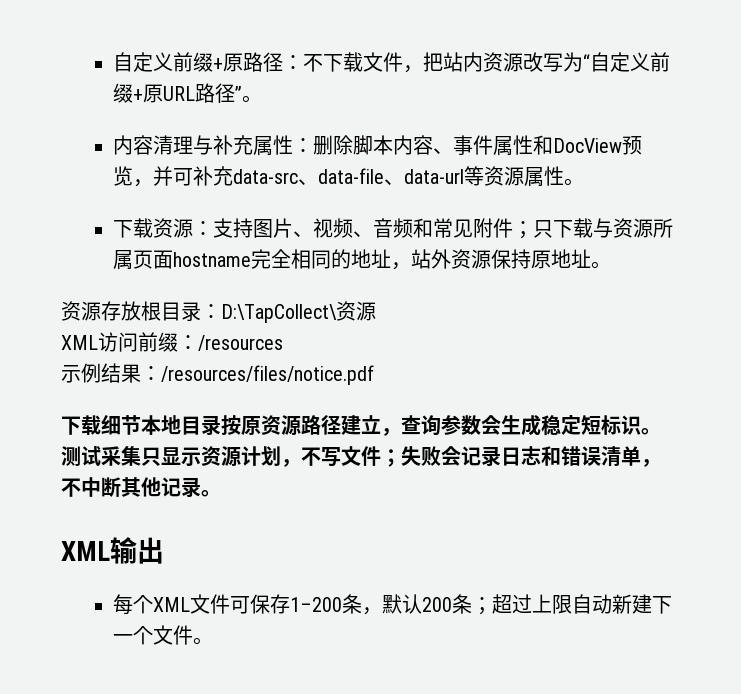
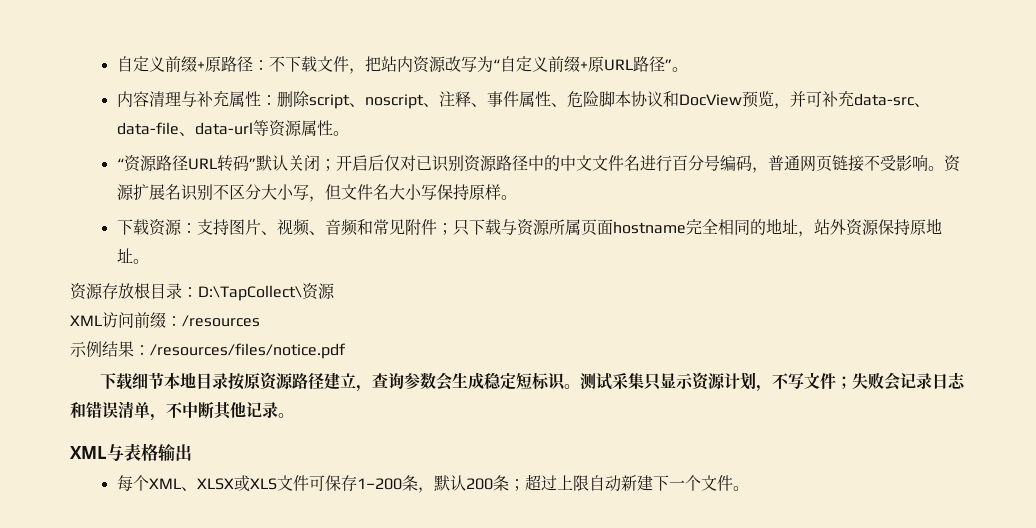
[352,135,533,156] 脚本内容、事件属性 -> [308,91,663,109] script、noscript、注释、事件属性、危险脚本协议
(584, 182) none -> [116,155,961,173] [116,184,517,202] // “资源路径URL转码”默认关闭；开启后仅对已识别资源路径中的中文文件名进行百分号编码，普通网页链接不受影响。资源扩展名识别不区分大小写，但文件名大小写保持原样。
(110, 551) none -> [107,443,158,461] 与表格
(190, 604) none -> [180,475,277,492] 、XLSX或XLS

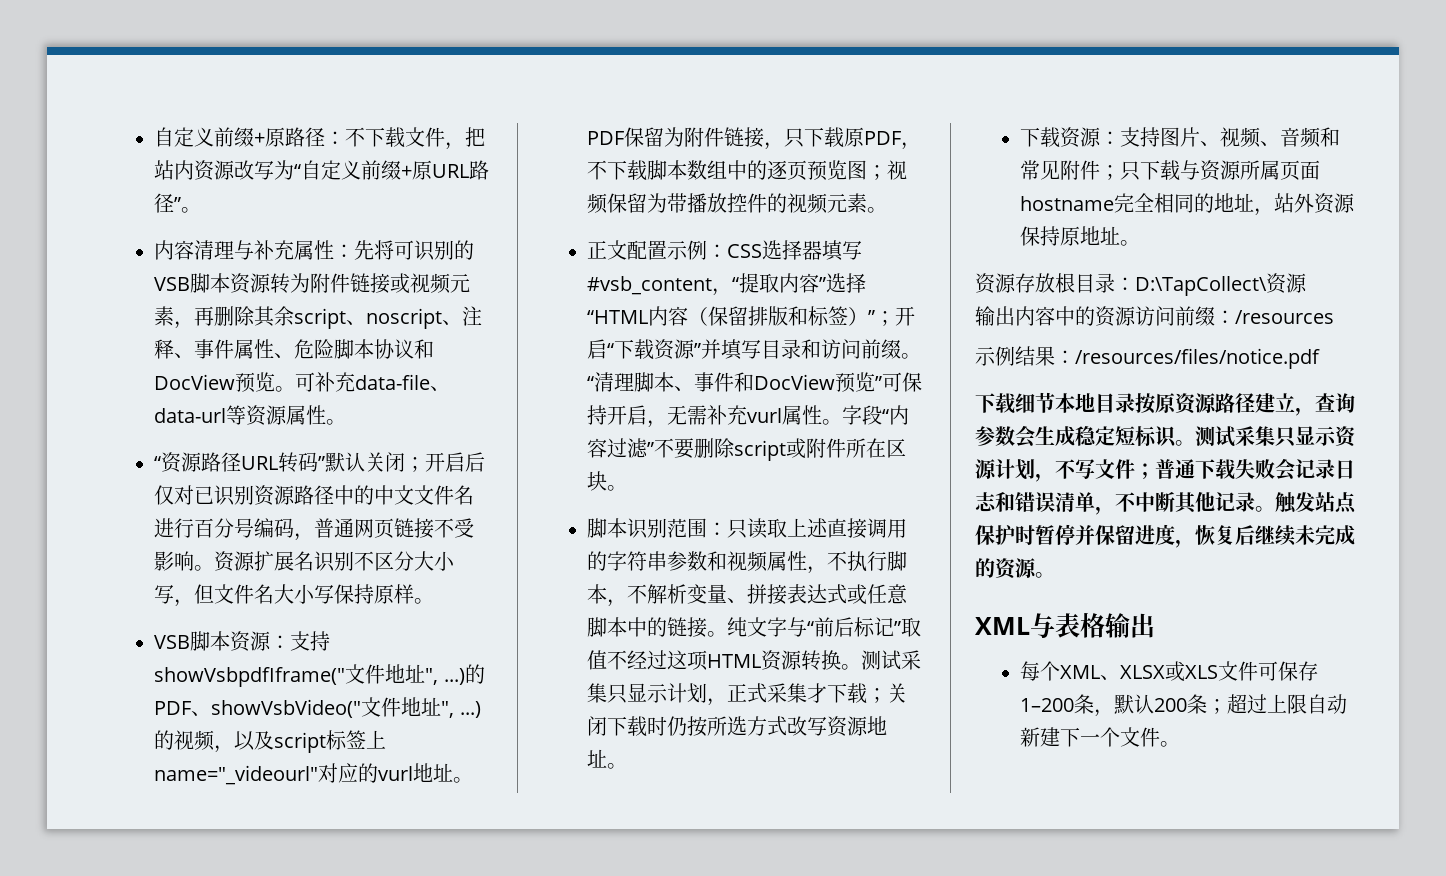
[276,91,310,107] 删除 -> [354,240,475,261] [154,273,471,294] [154,306,295,329] 先将可识别的VSB脚本资源转为附件链接或视频元素，再删除其余
[773,91,930,109] ，并可补充data-src、 -> [275,372,356,392] 。可补充
(517, 197) none -> [154,631,331,652] [154,664,485,687] [154,697,481,718] [154,730,387,753] [154,763,474,785] [587,127,922,150] [587,160,908,181] [587,193,888,214] [587,240,863,261] [587,273,867,296] [587,306,916,326] [587,339,922,360] [587,372,923,393] [587,405,910,428] [587,438,907,461] [587,471,628,491] [587,518,908,539] [587,551,908,574] [587,584,909,607] [587,617,922,638] [587,650,922,671] [587,683,908,706] [587,716,888,737] [587,749,628,769] // VSB脚本资源：支持showVsbpdfIframe("文件地址", ...)的PDF、showVsbVideo("文件地址", ...)的视频，以及script标签上name="_videourl"对应的vurl地址。PDF保留为附件链接，只下载原PDF，不下载脚本数组中的逐页预览图；视频保留为带播放控件的视频元素。 // 正文配置示例：CSS选择器填写#vsb_content，“提取内容”选择“HTML内容（保留排版和标签）”；开启“下载资源”并填写目录和访问前缀。“清理脚本、事件和DocView预览”可保持开启，无需补充vurl属性。字段“内容过滤”不要删除script或附件所在区块。 // 脚本识别范围：只读取上述直接调用的字符串参数和视频属性，不执行脚本，不解析变量、拼接表达式或任意脚本中的链接。纯文字与“前后标记”取值不经过这项HTML资源转换。测试采集只显示计划，正式采集才下载；关闭下载时仍按所选方式改写资源地址。
[70,315,102,326] XML -> [975,306,1136,327] 输出内容中的资源
(853, 382) none -> [1155,459,1236,480] 普通下载
(294, 415) none -> [1275,492,1357,514] [975,524,1355,548] [975,558,1055,580] 触发站点保护时暂停并保留进度，恢复后继续未完成的资源。

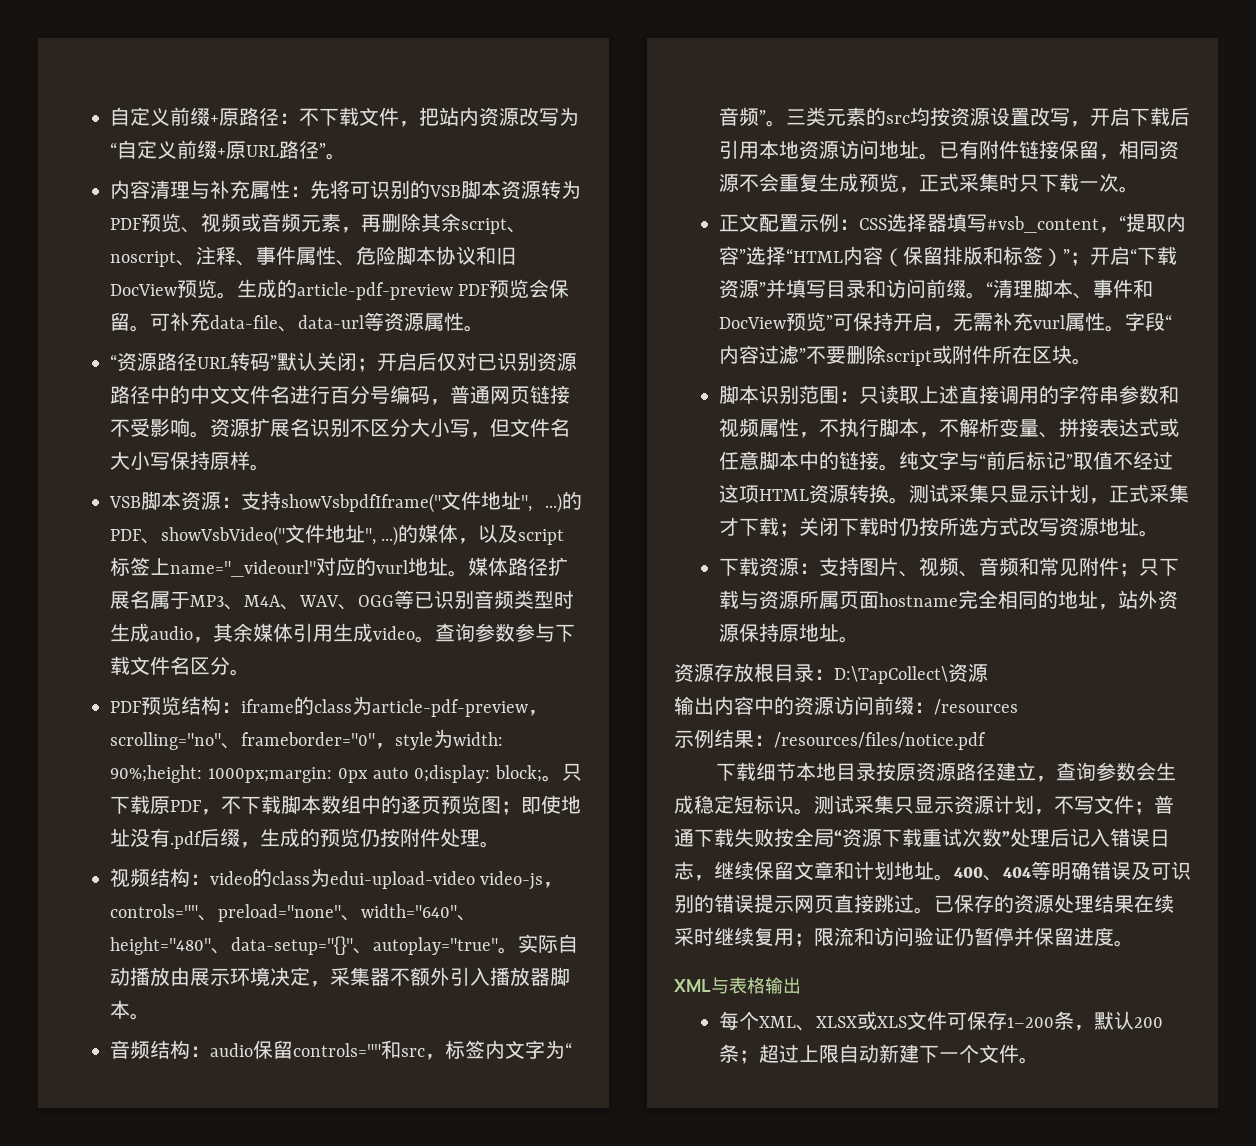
[310,273,431,294] 附件链接或视 -> [109,213,281,233] PDF预览、视频或音
(435, 349) none -> [495,247,516,265] 旧
(296, 389) none -> [236,279,569,300] [109,312,150,332] 生成的article-pdf-preview PDF预览会保留。
[174,730,216,751] 视频 -> [417,524,458,543] 媒体
[587,127,785,150] PDF保留为附件链接， -> [467,557,568,576] [109,590,574,610] [109,623,575,643] [109,656,250,676] [109,696,548,717] [109,729,503,750] [109,765,562,783] 媒体路径扩展名属于MP3、M4A、WAV、OGG等已识别音频类型时生成audio，其余媒体引用生成video。查询参数参与下载文件名区分。 // PDF预览结构：iframe的class为article-pdf-preview，scrolling="no"、frameborder="0"，style为width: 90%;height: 1000px;margin: 0px auto 0;display: block;。
[887,160,908,180] [587,193,868,214] 视频保留为带播放控件的视频元素 -> [520,795,581,814] [109,828,500,849] [109,868,563,890] [109,904,477,922] [109,934,578,955] [109,967,570,987] [109,1000,150,1020] [109,1040,572,1060] [718,107,1190,127] [718,140,1179,160] [718,173,1119,193] 即使地址没有.pdf后缀，生成的预览仍按附件处理。 // 视频结构：video的class为edui-upload-video video-js，controls=""、preload="none"、width="640"、height="480"、data-setup="{}"、autoplay="true"。实际自动播放由展示环境决定，采集器不额外引入播放器脚本。 // 音频结构：audio保留controls=""和src，标签内文字为“音频”。三类元素的src均按资源设置改写，开启下载后引用本地资源访问地址。已有附件链接保留，相同资源不会重复生成预览，正式采集时只下载一次
[1275,458,1355,481] [975,491,1357,515] [975,524,1355,548] [975,558,1037,580] 会记录日志和错误清单，不中断其他记录。触发站点保护时暂停并保留进度，恢复后继续未完成的资源 -> [774,828,1170,848] [674,861,1191,881] [674,894,1174,914] [674,927,1114,947] 按全局“资源下载重试次数”处理后记入错误日志，继续保留文章和计划地址。400、404等明确错误及可识别的错误提示网页直接跳过。已保存的资源处理结果在续采时继续复用；限流和访问验证仍暂停并保留进度

